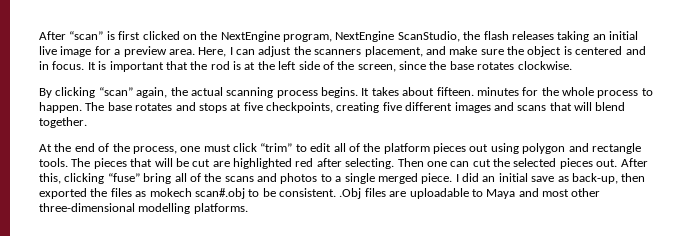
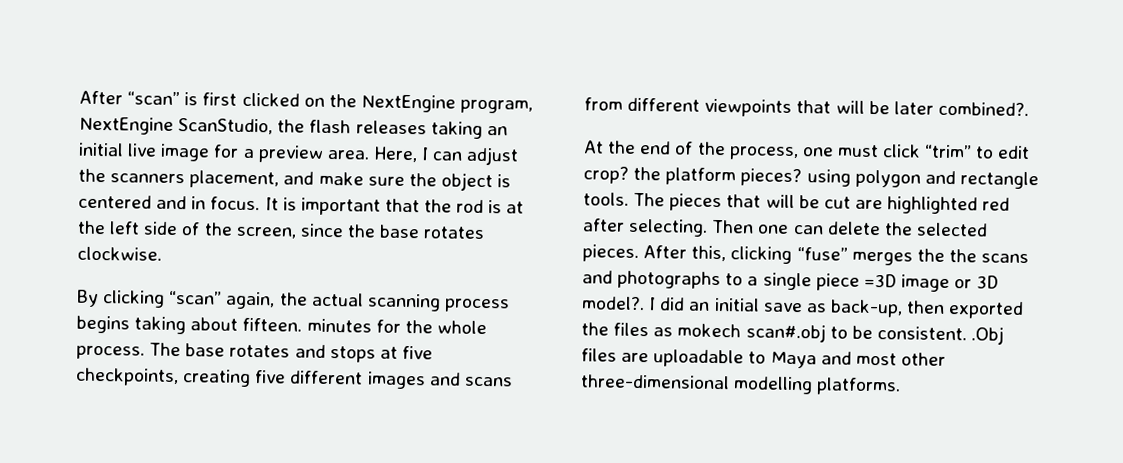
[321,87,399,98] begins. It takes -> [76,315,187,335] begins taking
[597,88,653,98] [39,102,82,113] process to happen. -> [76,345,145,360] process.
[549,102,626,111] [39,117,87,128] that will blend together. -> [584,97,1029,117] from different viewpoints that will be later combined?.
[333,143,489,154] all of the platform pieces out -> [583,166,803,187] crop? the platform pieces?
[472,159,491,167] cut -> [826,221,881,236] delete
[559,158,618,169] pieces out. -> [582,244,639,262] pieces.
[143,173,201,184] bring all of -> [851,248,945,266] merges the
[280,173,318,184] photos -> [617,270,722,290] photographs
[377,173,453,184] merged piece. -> [815,273,1000,293] [581,296,645,311] piece =3D image or 3D model?.

